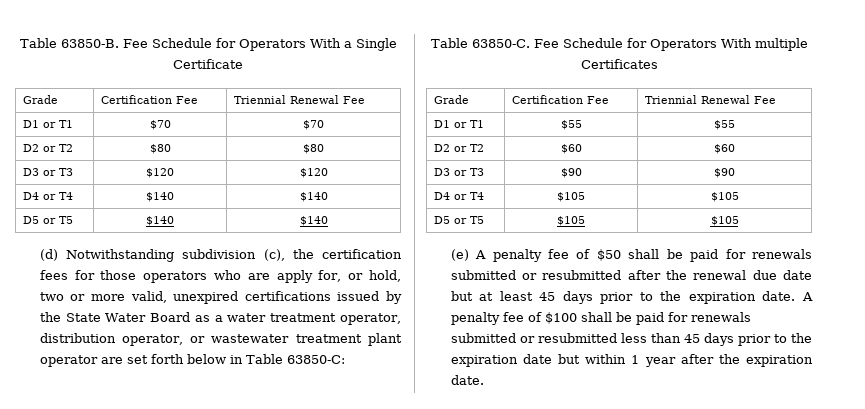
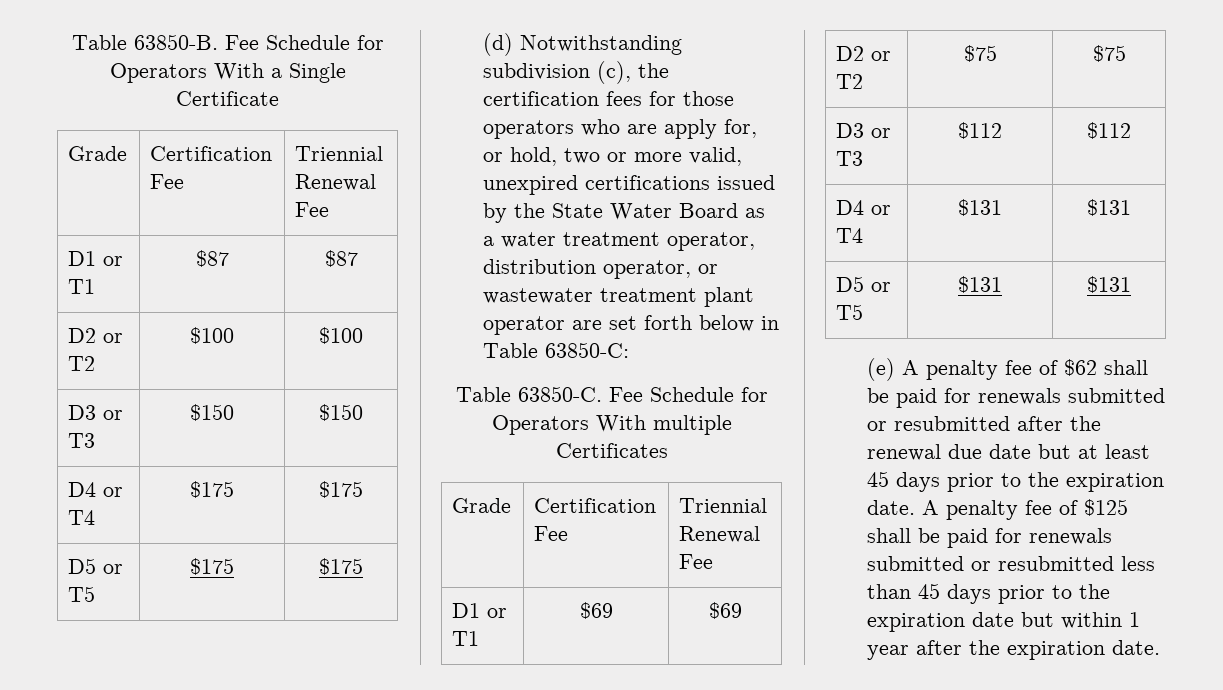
[149,120,171,130] [302,120,324,130] [22,144,73,152] [149,144,171,154] [302,144,324,154] [22,168,73,176] [146,168,174,178] [299,168,328,178] [22,192,73,200] [146,192,174,202] [299,192,328,202] [22,216,73,224] [146,216,174,226] [299,216,328,226] $70 | $70 // D2 or T2 | $80 | $80 // D3 or T3 | $120 | $120 // D4 or T4 | $140 | $140 // D5 or T5 | $140 | $140 -> [195,250,229,267] [324,250,358,267] [67,328,123,343] [67,356,95,371] [190,327,234,344] [319,327,363,344] [67,405,123,420] [67,433,95,448] [190,404,234,421] [319,404,363,421] [67,482,123,497] [67,510,95,525] [190,481,234,498] [319,481,363,498] [67,558,123,574] [67,586,95,602] [190,558,234,575] [319,558,363,575] $87 | $87 // D2 or T2 | $100 | $100 // D3 or T3 | $150 | $150 // D4 or T4 | $175 | $175 // D5 or T5 | $175 | $175
[560,120,582,130] [714,120,735,130] [433,144,484,152] [560,144,582,154] [714,144,735,154] [433,168,484,176] [560,168,582,178] [714,168,735,178] [433,192,484,200] [557,192,585,202] [710,192,739,202] [433,216,484,224] [557,216,585,226] [710,216,739,226] $55 | $55 // D2 or T2 | $60 | $60 // D3 or T3 | $90 | $90 // D4 or T4 | $105 | $105 // D5 or T5 | $105 | $105 -> [579,602,613,619] [708,602,742,619] [835,46,891,61] [835,74,863,89] [963,45,997,62] [1092,45,1126,62] [835,123,891,138] [835,151,863,166] [958,122,1002,139] [1087,122,1131,139] [835,200,891,215] [835,228,863,243] [958,199,1002,216] [1087,199,1131,216] [835,276,891,292] [835,304,863,320] [958,276,1002,293] [1087,276,1131,293] $69 | $69 // D2 or T2 | $75 | $75 // D3 or T3 | $112 | $112 // D4 or T4 | $131 | $131 // D5 or T5 | $131 | $131
[596,249,621,261] $50 -> [1064,359,1098,376] $62
[544,312,577,324] $100 -> [1084,499,1129,516] $125

